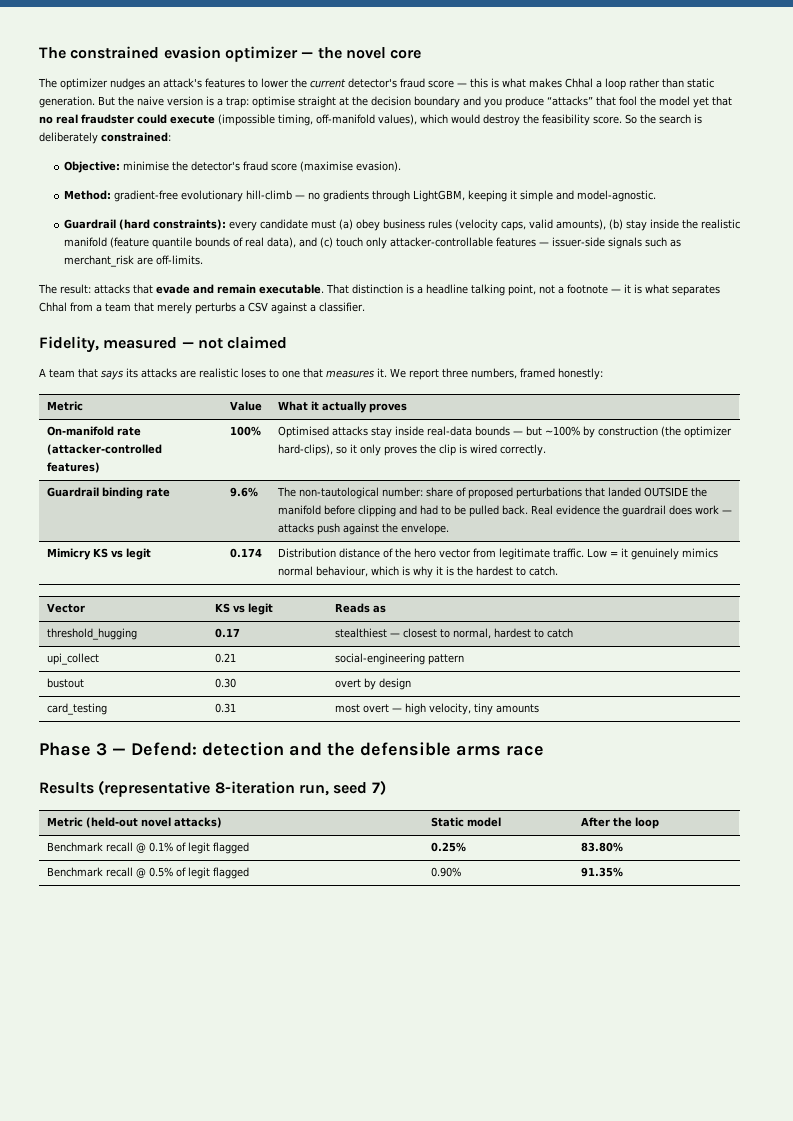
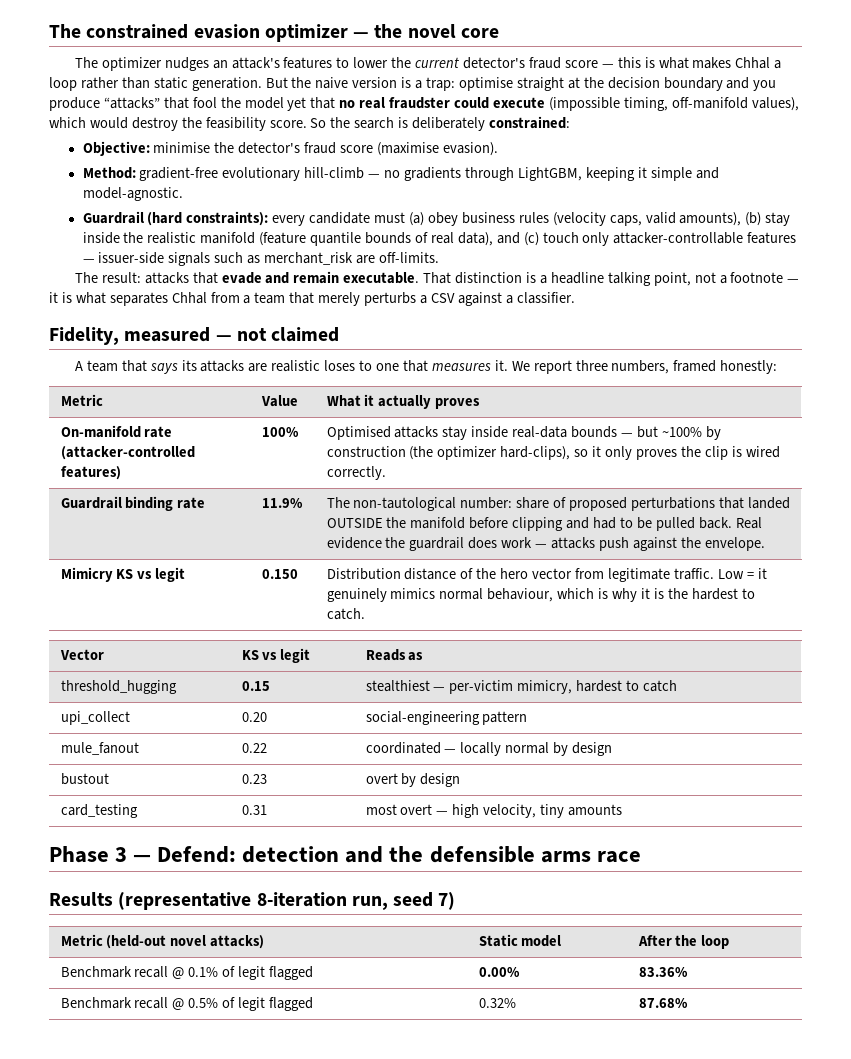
[229,487,258,497] 9.6% -> [261,498,303,508] 11.9%
[229,548,262,558] 0.174 -> [261,569,298,579] 0.150
[214,628,240,638] 0.17 -> [241,681,270,691] 0.15
[402,628,491,639] closest to normal, -> [449,680,573,694] per-victim mimicry,
[214,653,236,663] 0.21 -> [241,712,267,722] 0.20
(464, 659) none -> [60,742,139,755] [241,743,267,753] [365,742,613,756] // mule_fanout | 0.22 | coordinated — locally normal by design
[214,678,236,688] 0.30 -> [241,774,267,784] 0.23
[430,842,466,852] [580,842,623,852] 0.25% | 83.80% -> [478,967,520,977] [638,967,688,977] 0.00% | 83.36%
[430,867,461,877] [580,867,623,877] 0.90% | 91.35% -> [478,998,516,1008] [638,998,688,1008] 0.32% | 87.68%

